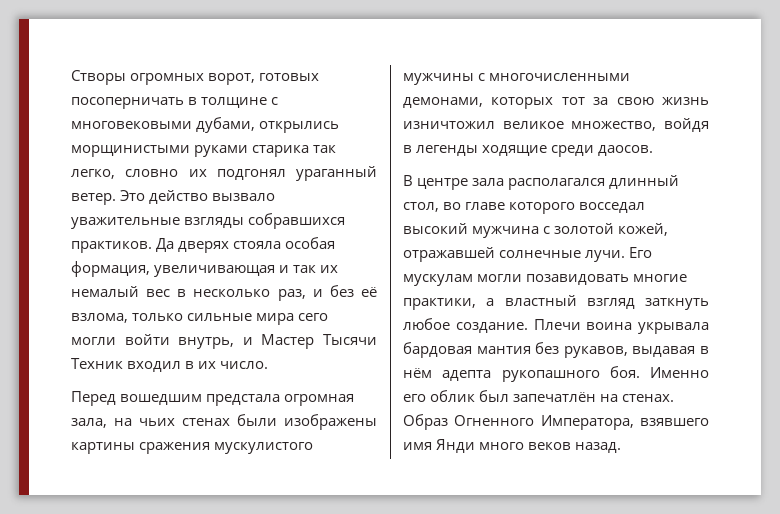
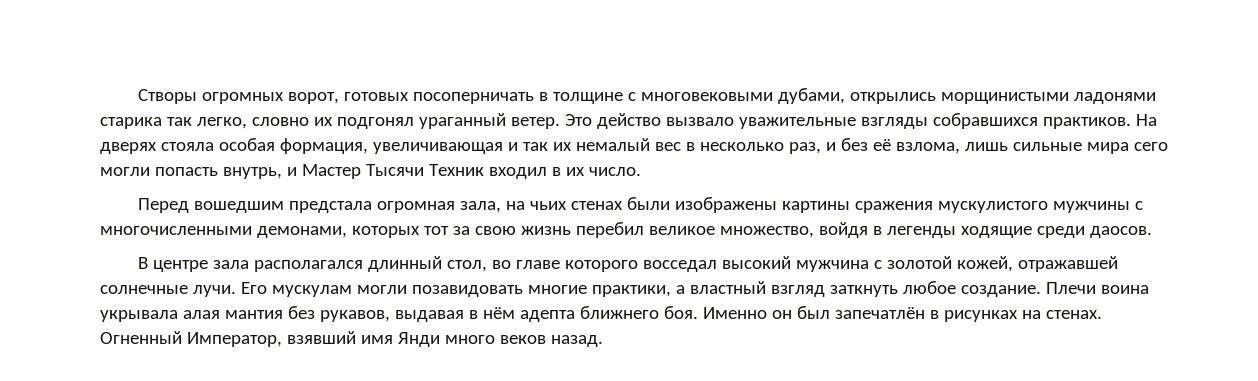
[194,145,249,157] руками -> [1073,92,1156,104] ладонями
[156,238,175,252] Да -> [1135,114,1157,126] На
[132,313,184,321] только -> [964,142,1008,151] лишь
[124,334,170,345] войти -> [154,167,218,176] попасть
[403,121,495,129] изничтожил -> [575,222,644,238] перебил
[403,342,472,358] бардовая -> [182,310,220,319] алая
[501,370,600,382] рукопашного -> [579,306,659,319] ближнего
[403,390,675,402] [403,414,709,430] его облик был запечатлён на стенах. Образ Огненного Императора, взявшего -> [771,306,1102,322] [100,331,356,347] он был запечатлён в рисунках на стенах. Огненный Император, взявший

